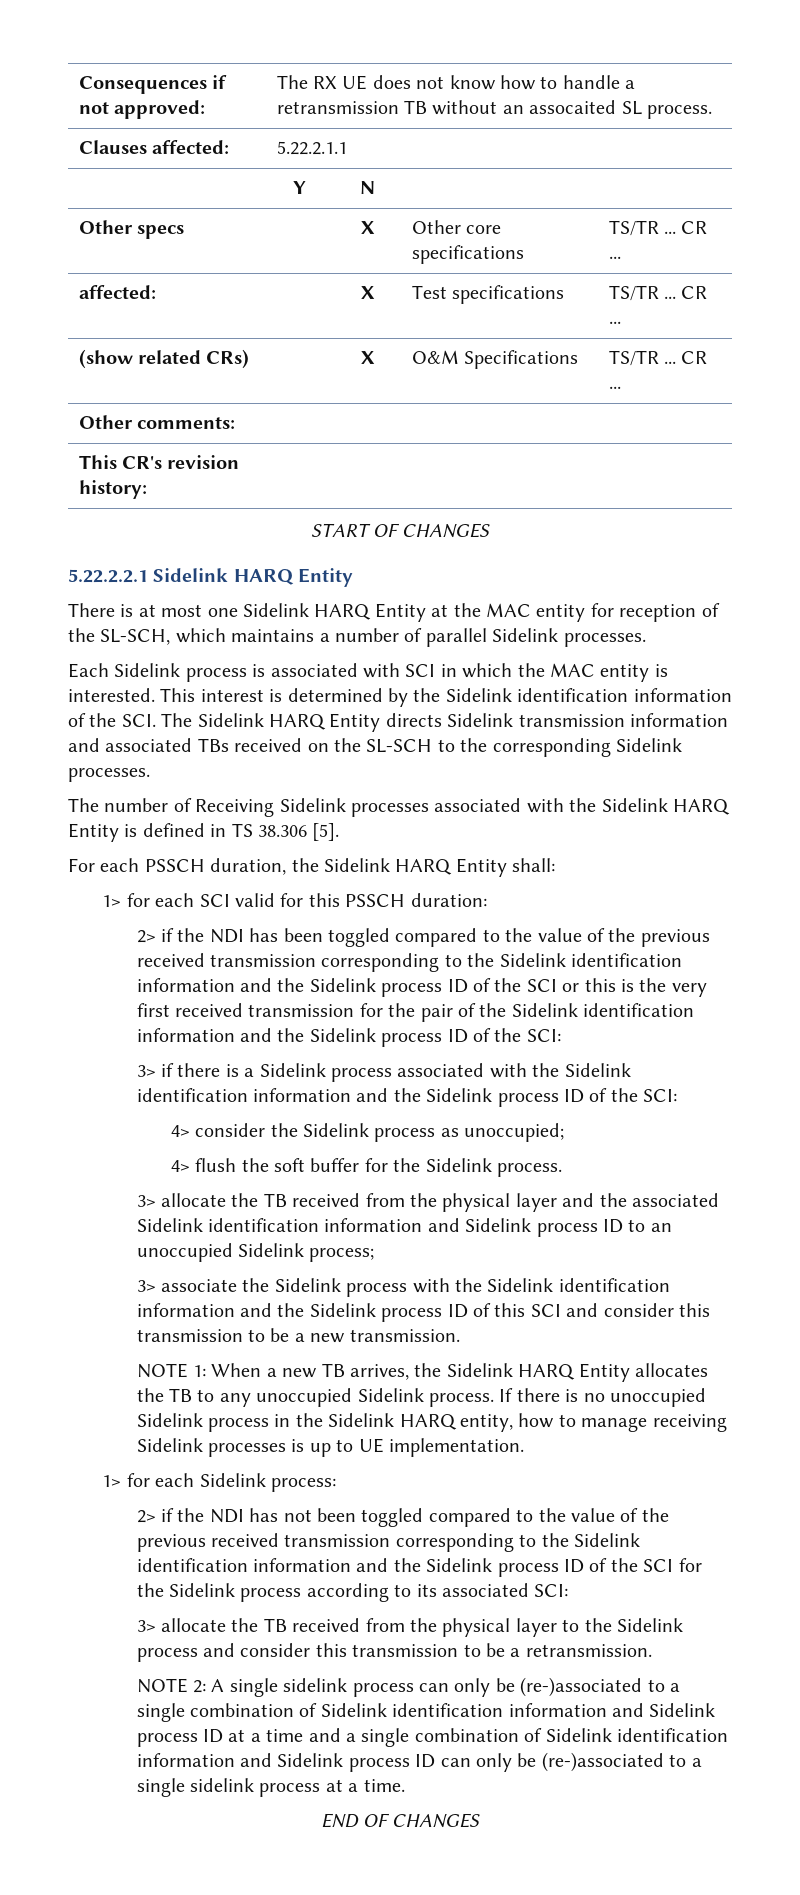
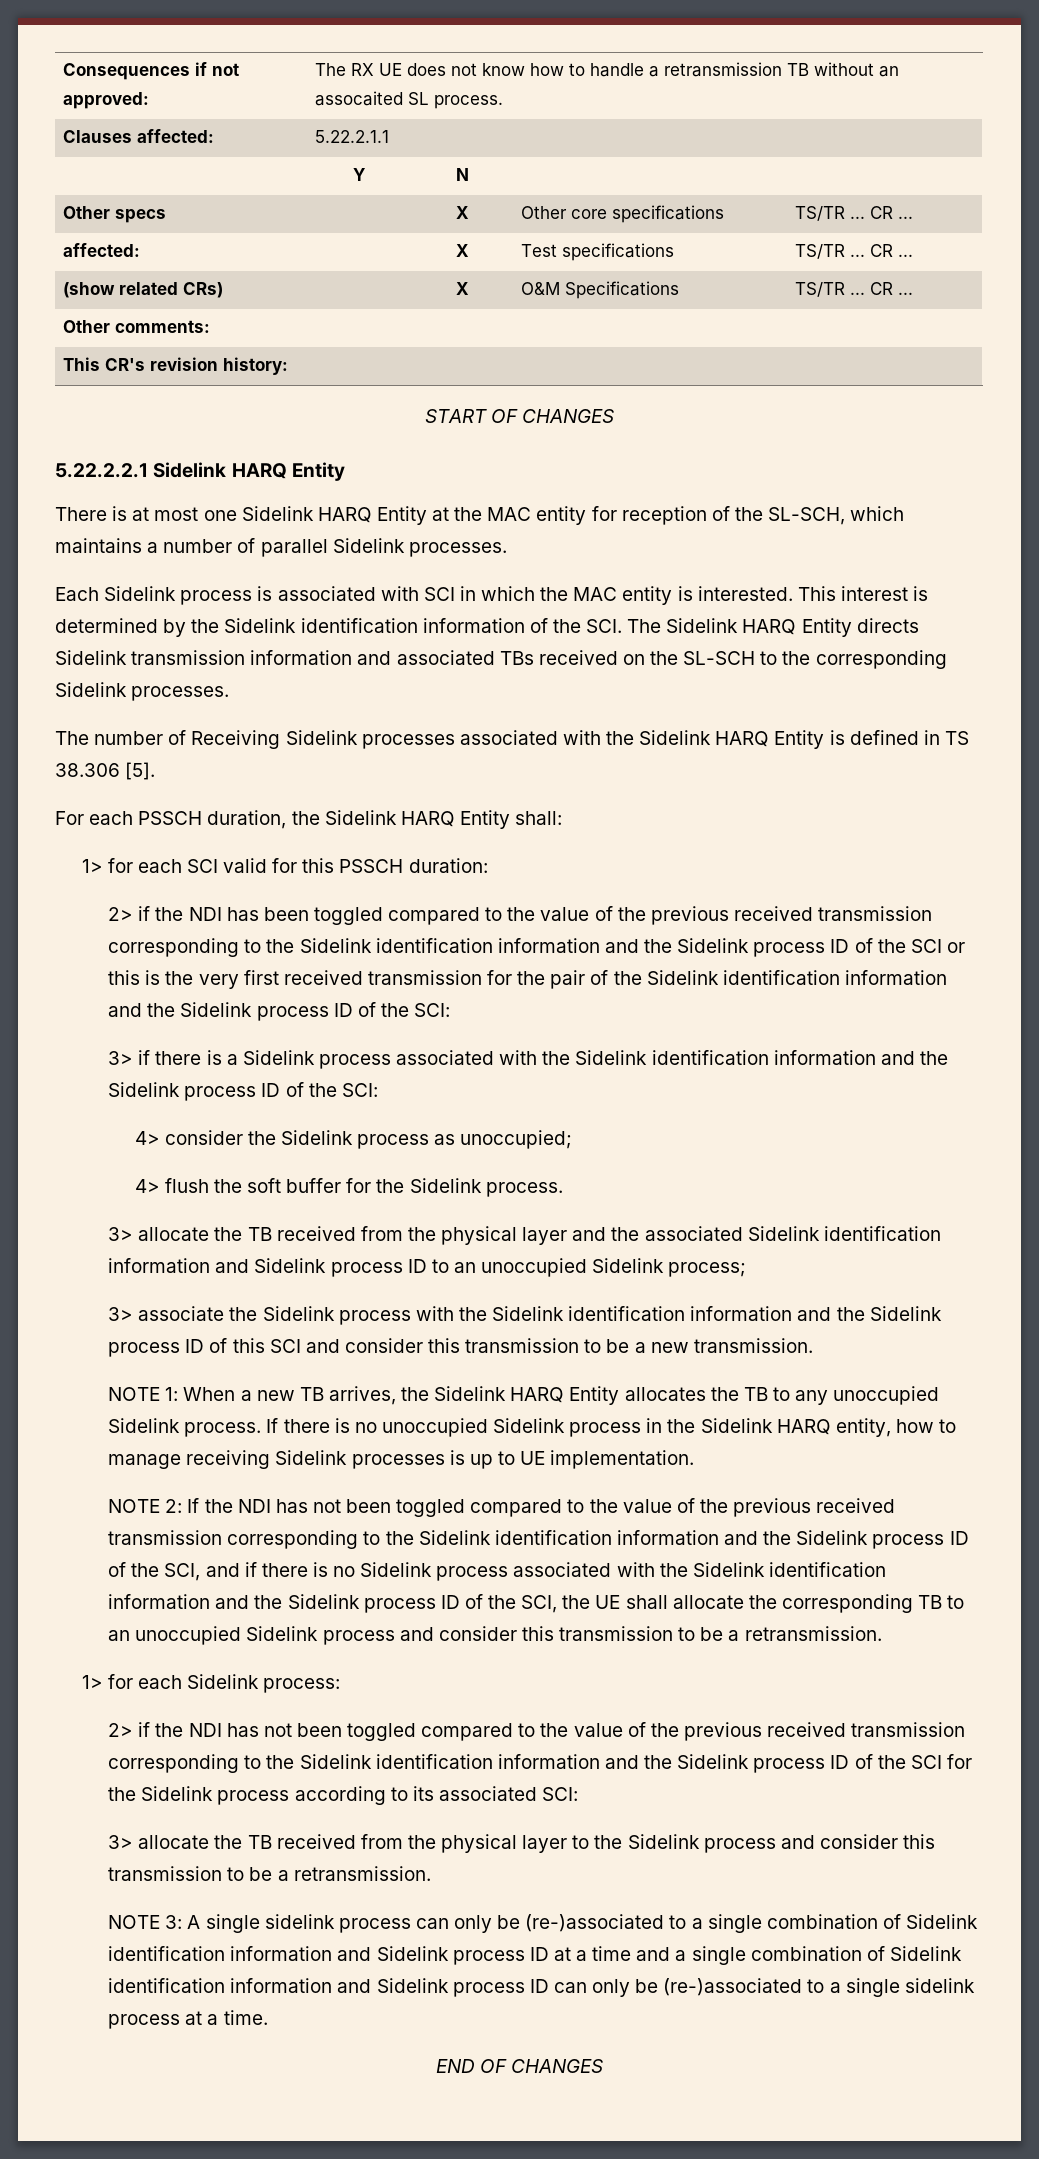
(524, 1447) none -> [108,1498,896,1517] [108,1530,969,1549] [108,1562,886,1581] [108,1594,965,1613] [108,1626,882,1645] // NOTE 2: If the NDI has not been toggled compared to the value of the previous received transmission corresponding to the Sidelink identification information and the Sidelink process ID of the SCI, and if there is no Sidelink process associated with the Sidelink identification information and the Sidelink process ID of the SCI, the UE shall allocate the corresponding TB to an unoccupied Sidelink process and consider this transmission to be a retransmission.
[192,1680,206,1693] 2: -> [165,1915,183,1929] 3:

